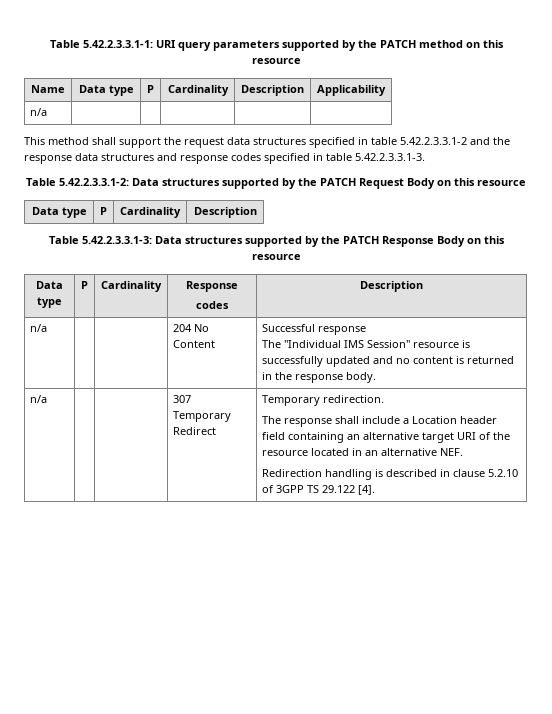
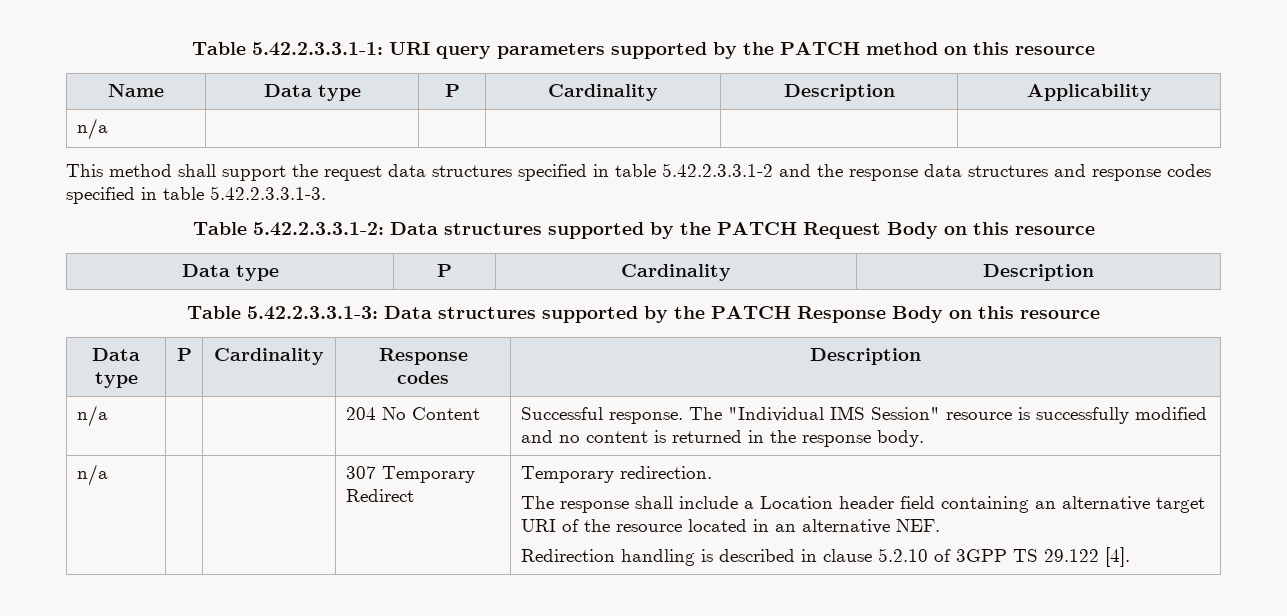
[318,326,367,335] response // -> [608,412,683,424] response.
[326,356,371,367] updated -> [1134,407,1207,420] modified

